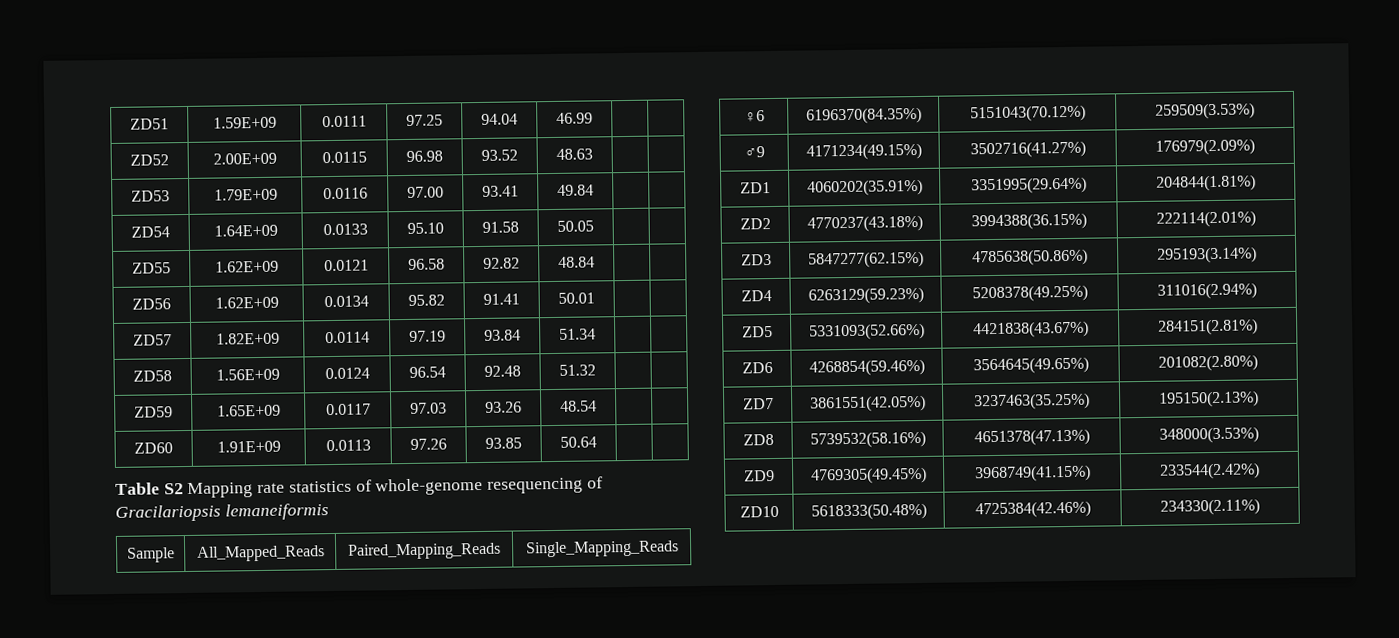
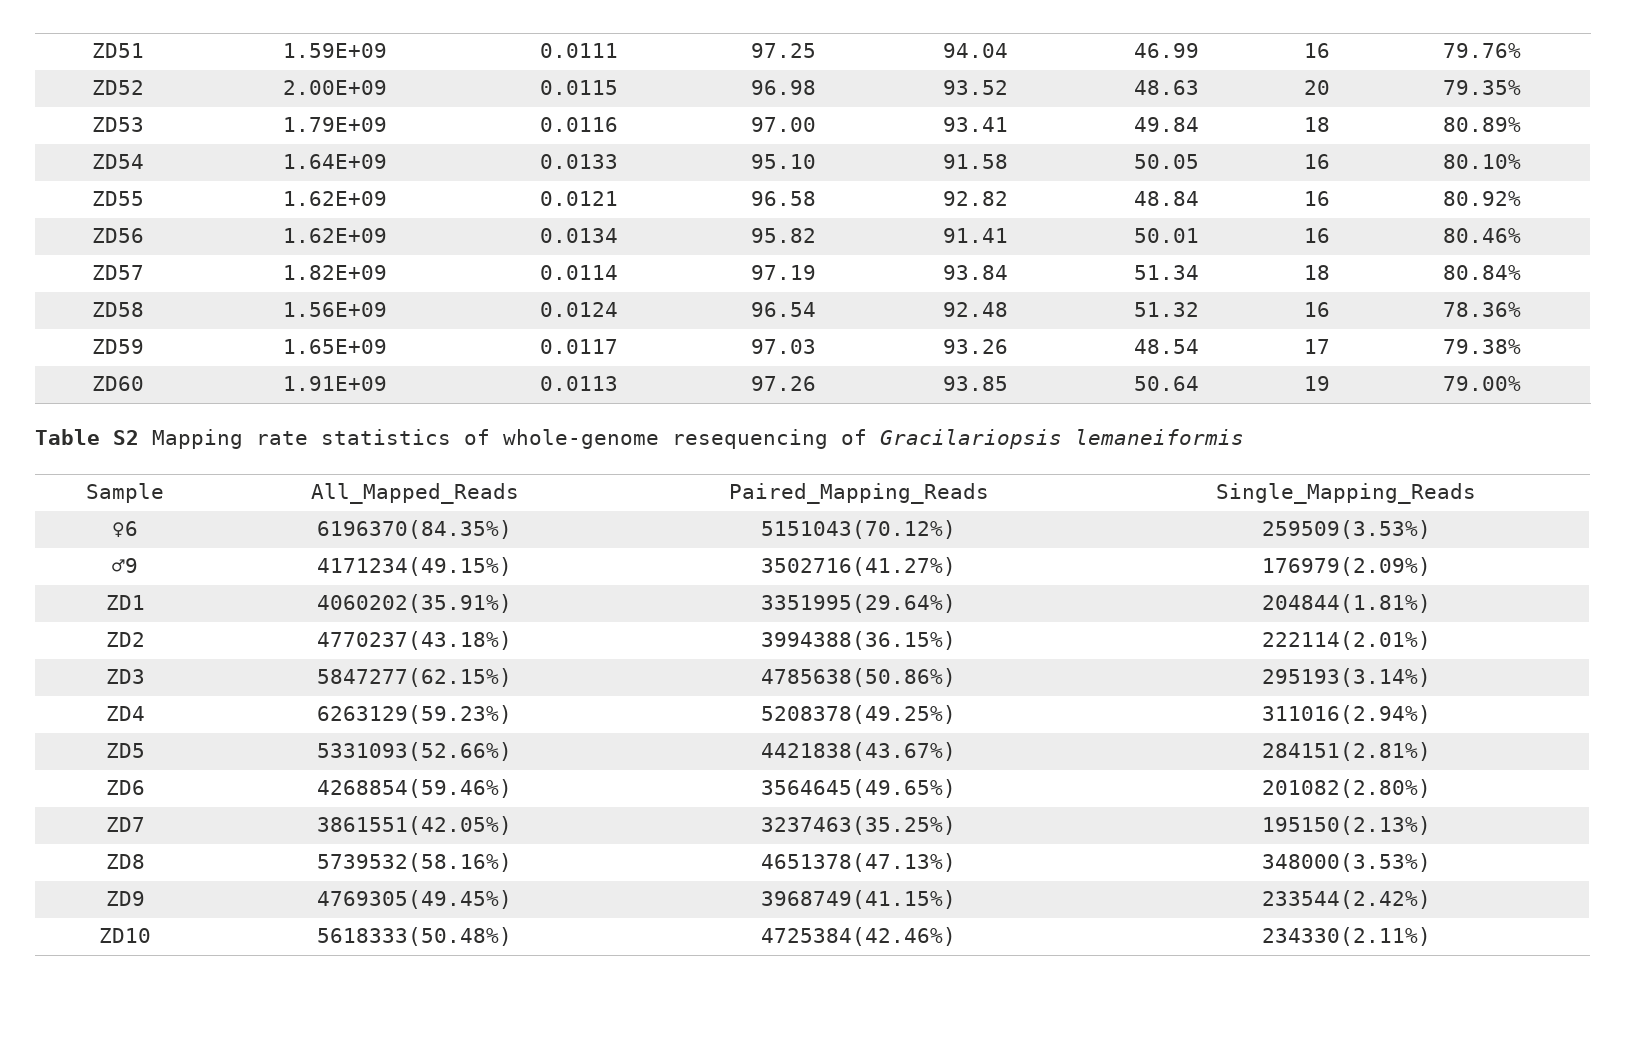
(593, 118) | -> [1304,43,1330,58] [1442,43,1521,58] 16 | 79.76%
(593, 154) | -> [1304,80,1330,95] [1442,80,1521,95] 20 | 79.35%
(594, 190) | -> [1304,117,1330,132] [1442,117,1521,132] 18 | 80.89%
(594, 226) | -> [1304,154,1330,169] [1442,154,1521,169] 16 | 80.10%
(595, 262) | -> [1304,191,1330,206] [1442,191,1521,206] 16 | 80.92%
(595, 298) | -> [1304,228,1330,243] [1442,228,1521,243] 16 | 80.46%
(596, 334) | -> [1304,265,1330,280] [1442,265,1521,280] 18 | 80.84%
(596, 370) | -> [1304,302,1330,317] [1442,302,1521,317] 16 | 78.36%
(597, 406) | -> [1304,339,1330,354] [1442,339,1521,354] 17 | 79.38%
(597, 442) | -> [1304,376,1330,391] [1442,376,1521,391] 19 | 79.00%

